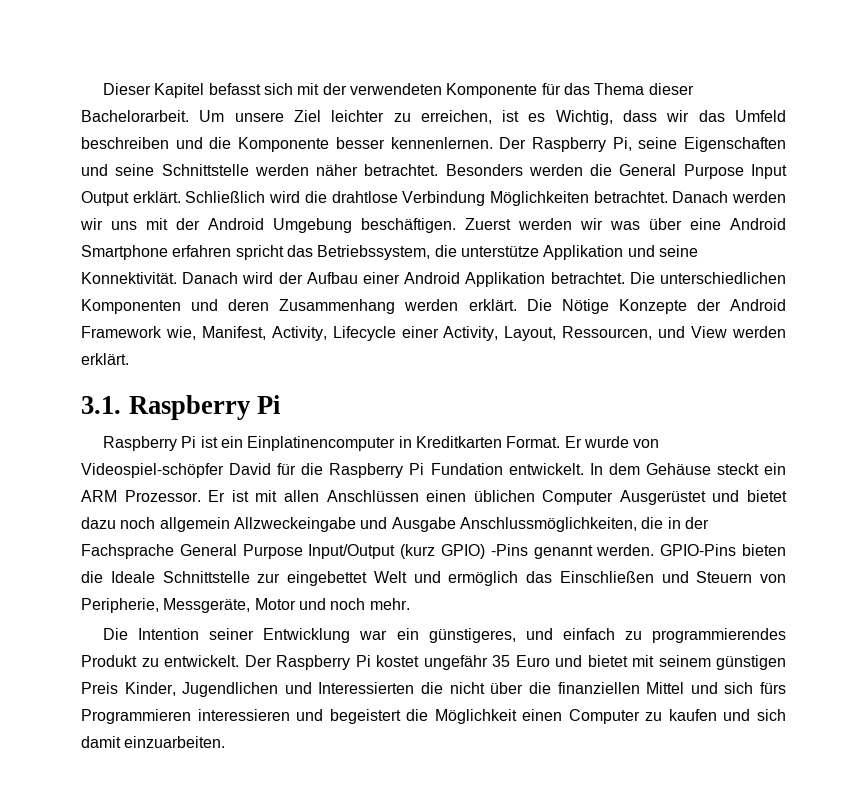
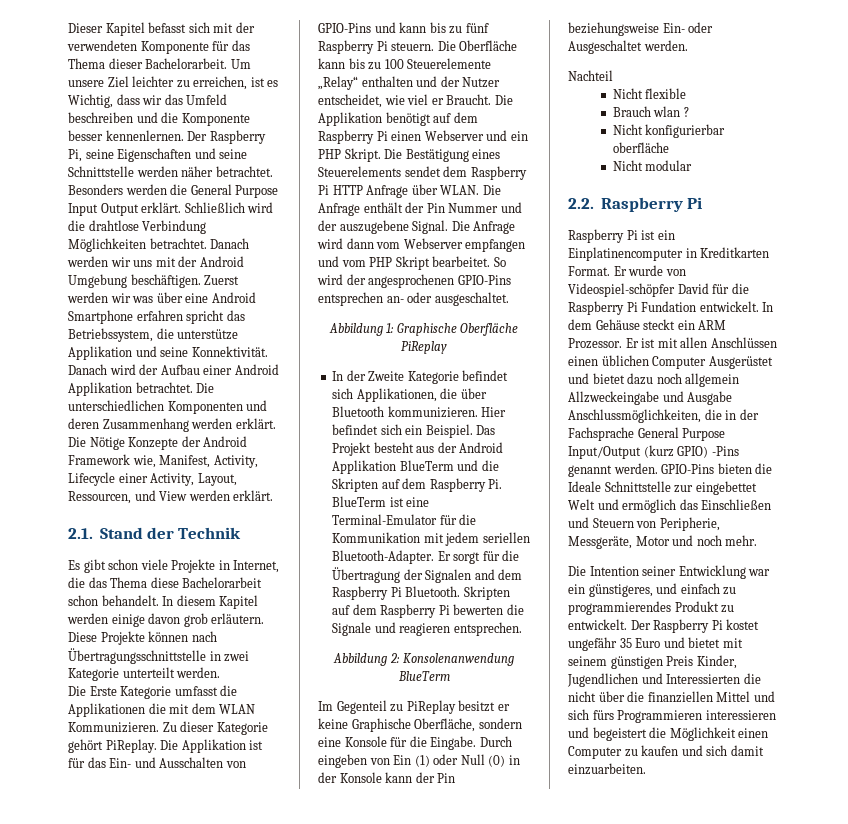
[81,396,121,414] 3.1. -> [68,527,242,539] [68,559,280,573] [68,577,263,588] [68,595,259,609] [67,613,265,627] [68,631,217,645] [68,648,250,664] [68,667,221,681] [68,685,238,699] [68,703,256,717] [68,721,268,735] [68,739,264,753] [68,757,246,768] [318,22,489,34] [318,40,518,54] [318,58,492,70] [318,76,501,90] [318,94,513,108] [318,112,478,126] [318,130,528,144] [318,148,501,162] [318,166,527,180] [318,184,501,198] [318,202,522,216] [318,220,516,234] [317,238,526,252] [318,256,506,270] [317,274,511,288] [318,292,509,306] [328,323,519,336] [401,341,447,354] [332,370,509,384] [332,388,487,402] [332,406,507,418] [332,424,496,438] [332,442,504,456] [332,460,499,474] [332,478,503,492] [332,496,430,507] [332,514,477,525] [332,532,530,546] [332,550,520,564] [332,567,523,583] [332,586,510,600] [332,604,524,618] [332,622,522,636] [333,653,514,666] [397,671,450,681] [318,700,510,714] [318,718,522,732] [318,736,512,750] [318,754,520,768] [318,772,456,783] [568,22,714,36] [568,40,688,54] [568,70,613,81] [612,88,687,99] [612,106,689,117] [612,124,726,138] [612,142,669,153] [612,160,693,171] [568,198,594,209] 2.1. Stand der Technik // Es gibt schon viele Projekte in Internet, die das Thema diese Bachelorarbeit schon behandelt. In diesem Kapitel werden einige davon grob erläutern. Diese Projekte können nach Übertragungsschnittstelle in zwei Kategorie unterteilt werden. // Die Erste Kategorie umfasst die Applikationen die mit dem WLAN Kommunizieren. Zu dieser Kategorie gehört PiReplay. Die Applikation ist für das Ein- und Ausschalten von GPIO-Pins und kann bis zu fünf Raspberry Pi steuern. Die Oberfläche kann bis zu 100 Steuerelemente „Relay“ enthalten und der Nutzer entscheidet, wie viel er Braucht. Die Applikation benötigt auf dem Raspberry Pi einen Webserver und ein PHP Skript. Die Bestätigung eines Steuerelements sendet dem Raspberry Pi HTTP Anfrage über WLAN. Die Anfrage enthält der Pin Nummer und der auszugebene Signal. Die Anfrage wird dann vom Webserver empfangen und vom PHP Skript bearbeitet. So wird der angesprochenen GPIO-Pins entsprechen an- oder ausgeschaltet. // Abbildung 1: Graphische Oberfläche PiReplay // In der Zweite Kategorie befindet sich Applikationen, die über Bluetooth kommunizieren. Hier befindet sich ein Beispiel. Das Projekt besteht aus der Android Applikation BlueTerm und die Skripten auf dem Raspberry Pi. BlueTerm ist eine Terminal-Emulator für die Kommunikation mit jedem seriellen Bluetooth-Adapter. Er sorgt für die Übertragung der Signalen and dem Raspberry Pi Bluetooth. Skripten auf dem Raspberry Pi bewerten die Signale und reagieren entsprechen. // Abbildung 2: Konsolenanwendung BlueTerm // Im Gegenteil zu PiReplay besitzt er keine Graphische Oberfläche, sondern eine Konsole für die Eingabe. Durch eingeben von Ein (1) oder Null (0) in der Konsole kann der Pin beziehungsweise Ein- oder Ausgeschaltet werden. // Nachteil // Nicht flexible // Brauch wlan ? // Nicht konfigurierbar oberfläche // Nicht modular // 2.2.

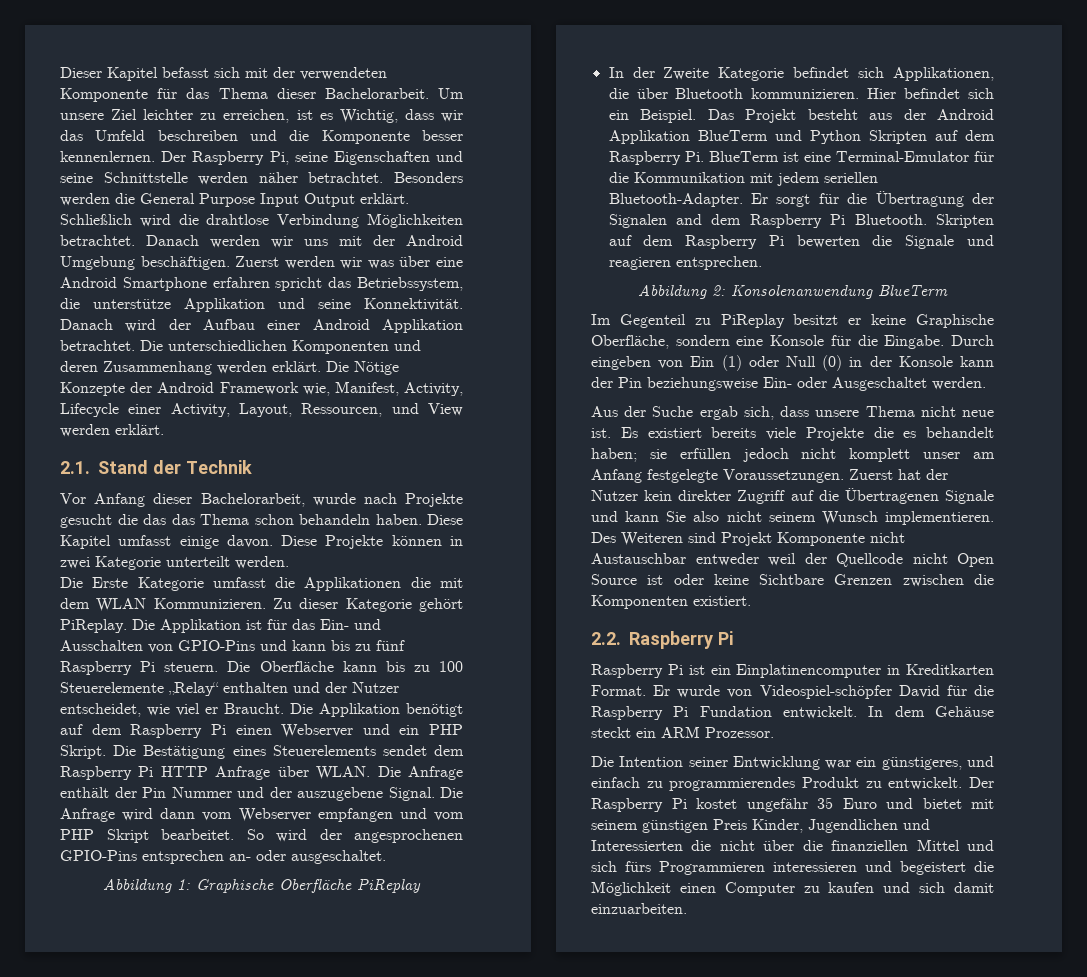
[68,559,280,573] [68,577,263,588] [68,595,259,609] [67,613,265,627] Es gibt schon viele Projekte in Internet, die das Thema diese Bachelorarbeit schon behandelt. In diesem Kapitel werden einige davon grob erläutern. -> [60,493,463,507] [60,514,463,528] [60,535,273,549] Vor Anfang dieser Bachelorarbeit, wurde nach Projekte gesucht die das das Thema schon behandeln haben. Diese Kapitel umfasst einige davon.
[191,631,217,642] [68,648,206,664] nach Übertragungsschnittstelle -> (442, 540) none
[481,460,499,471] die -> [809,130,861,144] Python
[568,70,613,81] [612,88,687,99] [612,106,689,117] [612,124,726,138] [612,142,669,153] [612,160,693,171] Nachteil // Nicht flexible // Brauch wlan ? // Nicht konfigurierbar oberfläche // Nicht modular -> [591,406,994,420] [591,427,994,441] [591,448,995,462] [591,469,948,483] [591,488,994,504] [591,511,994,525] [591,532,905,546] [591,553,994,567] [591,574,994,587] [591,595,751,609] Aus der Suche ergab sich, dass unsere Thema nicht neue ist. Es existiert bereits viele Projekte die es behandelt haben; sie erfüllen jedoch nicht komplett unser am Anfang festgelegte Voraussetzungen. Zuerst hat der Nutzer kein direkter Zugriff auf die Übertragenen Signale und kann Sie also nicht seinem Wunsch implementieren. Des Weiteren sind Projekt Komponente nicht Austauschbar entweder weil der Quellcode nicht Open Source ist oder keine Sichtbare Grenzen zwischen die Komponenten existiert.
[625,337,777,348] [568,355,773,369] [568,373,740,387] [568,391,733,405] [568,409,759,423] [568,427,726,441] [568,445,739,459] [568,463,773,477] [568,481,757,495] [568,499,772,513] [568,517,720,531] [568,535,758,549] Er ist mit allen Anschlüssen einen üblichen Computer Ausgerüstet und bietet dazu noch allgemein Allzweckeingabe und Ausgabe Anschlussmöglichkeiten, die in der Fachsprache General Purpose Input/Output (kurz GPIO) -Pins genannt werden. GPIO-Pins bieten die Ideale Schnittstelle zur eingebettet Welt und ermöglich das Einschließen und Steuern von Peripherie, Messgeräte, Motor und noch mehr. -> (774, 732) none

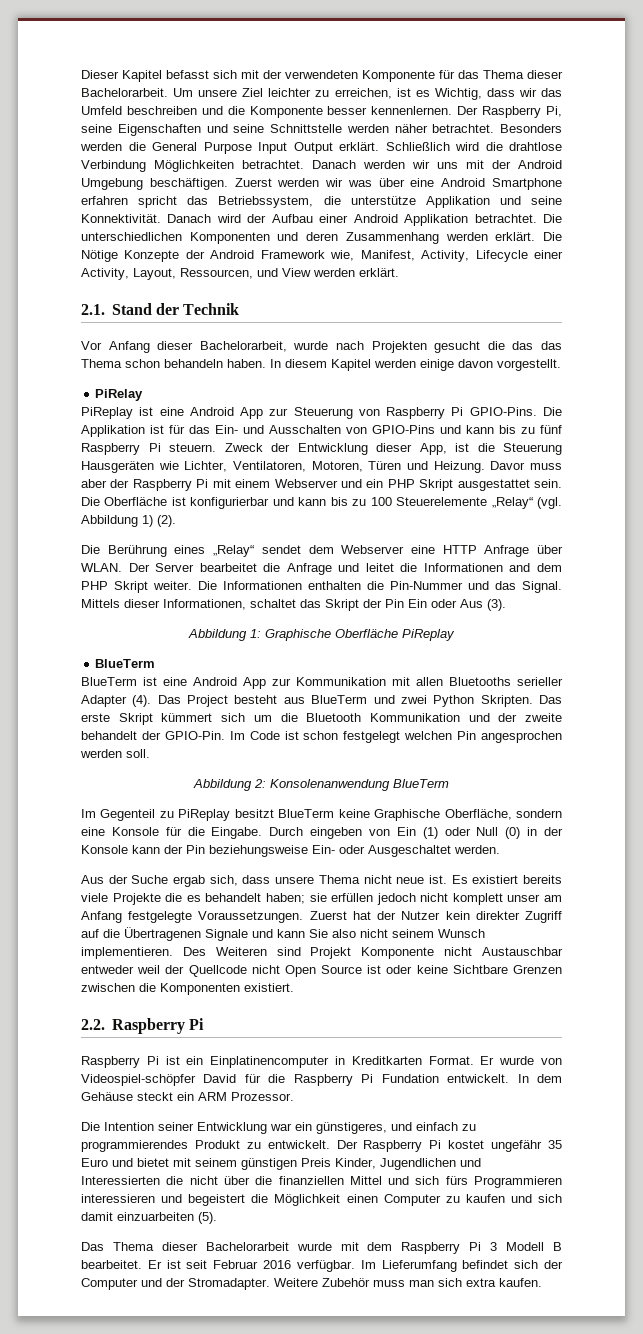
[405,493,463,507] Projekte -> [371,341,427,353] Projekten
[427,514,463,525] [60,535,463,549] [60,556,289,570] [60,577,463,591] [60,598,463,612] [60,619,127,633] Diese Kapitel umfasst einige davon. Diese Projekte können in zwei Kategorie unterteilt werden. // Die Erste Kategorie umfasst die Applikationen die mit dem WLAN Kommunizieren. Zu dieser Kategorie gehört PiReplay. -> [270,359,561,371] [95,389,144,401] [81,407,537,419] In diesem Kapitel werden einige davon vorgestellt. // PiRelay // PiReplay ist eine Android App zur Steuerung von Raspberry Pi GPIO-Pins.
[227,661,334,672] Die Oberfläche -> [224,443,562,455] [81,461,562,473] [81,479,563,491] [81,497,294,509] Zweck der Entwicklung dieser App, ist die Steuerung Hausgeräten wie Lichter, Ventilatoren, Motoren, Türen und Heizung. Davor muss aber der Raspberry Pi mit einem Webserver und ein PHP Skript ausgestattet sein. Die Oberfläche ist konfigurierbar und
[223,682,399,693] [60,703,463,717] [60,724,463,738] [60,745,464,759] [60,766,463,780] [60,787,463,801] [60,808,465,822] [60,829,463,843] [60,850,386,864] enthalten und der Nutzer entscheidet, wie viel er Braucht. Die Applikation benötigt auf dem Raspberry Pi einen Webserver und ein PHP Skript. Die Bestätigung eines Steuerelements sendet dem Raspberry Pi HTTP Anfrage über WLAN. Die Anfrage enthält der Pin Nummer und der auszugebene Signal. Die Anfrage wird dann vom Webserver empfangen und vom PHP Skript bearbeitet. So wird der angesprochenen GPIO-Pins entsprechen an- oder ausgeschaltet. -> [537,497,562,509] [81,515,176,527] [81,545,563,557] [81,563,562,575] [81,581,562,593] [81,599,506,611] (vgl. Abbildung 1) (2). // Die Berührung eines „Relay“ sendet dem Webserver eine HTTP Anfrage über WLAN. Der Server bearbeitet die Anfrage und leitet die Informationen and dem PHP Skript weiter. Die Informationen enthalten die Pin-Nummer und das Signal. Mittels dieser Informationen, schaltet das Skript der Pin Ein oder Aus (3).
[608,67,994,81] [608,88,994,99] [608,109,994,123] [608,130,995,144] [608,151,994,165] [608,172,878,186] [608,191,994,207] [608,214,994,228] [608,235,994,249] [608,256,762,270] In der Zweite Kategorie befindet sich Applikationen, die über Bluetooth kommunizieren. Hier befindet sich ein Beispiel. Das Projekt besteht aus der Android Applikation BlueTerm und Python Skripten auf dem Raspberry Pi. BlueTerm ist eine Terminal-Emulator für die Kommunikation mit jedem seriellen Bluetooth-Adapter. Er sorgt für die Übertragung der Signalen and dem Raspberry Pi Bluetooth. Skripten auf dem Raspberry Pi bewerten die Signale und reagieren entsprechen. -> [95,659,156,668] [81,677,563,689] [81,695,562,707] [81,713,562,725] [81,731,562,743] [80,749,150,758] BlueTerm // BlueTerm ist eine Android App zur Kommunikation mit allen Bluetooths serieller Adapter (4). Das Project besteht aus BlueTerm und zwei Python Skripten. Das erste Skript kümmert sich um die Bluetooth Kommunikation und der zweite behandelt der GPIO-Pin. Im Code ist schon festgelegt welchen Pin angesprochen werden soll.
[848,318,862,325] er -> [278,809,335,818] BlueTerm
[591,903,687,914] einzuarbeiten. -> [117,1212,217,1224] [81,1242,563,1254] [81,1260,563,1272] [81,1278,542,1290] einzuarbeiten (5). // Das Thema dieser Bachelorarbeit wurde mit dem Raspberry Pi 3 Modell B bearbeitet. Er ist seit Februar 2016 verfügbar. Im Lieferumfang befindet sich der Computer und der Stromadapter. Weitere Zubehör muss man sich extra kaufen.

